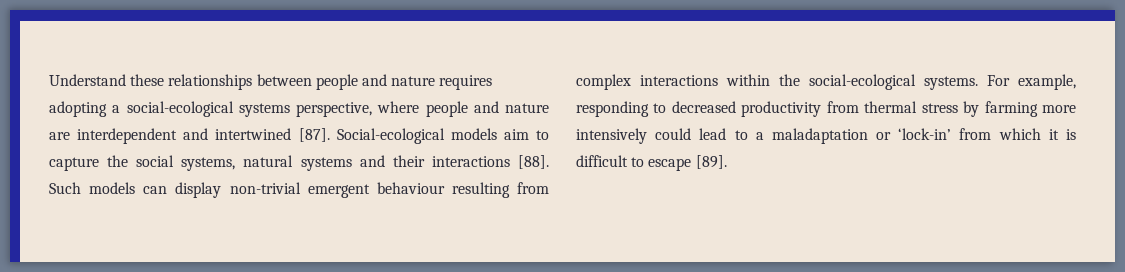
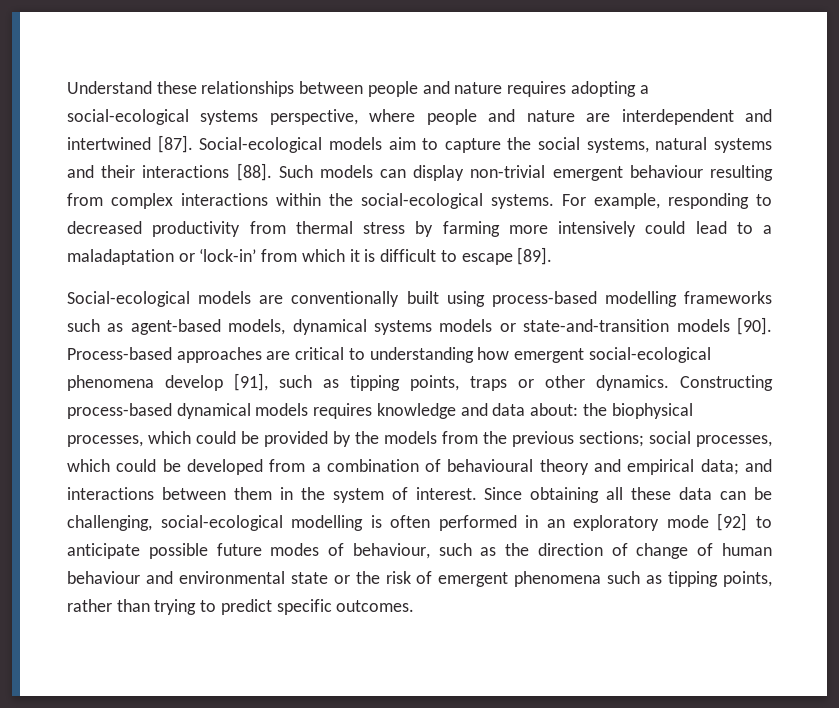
(727, 162) none -> [67,291,772,307] [67,317,772,335] [67,347,711,363] [67,373,773,391] [67,403,693,419] [67,431,772,447] [67,459,772,475] [67,487,773,503] [67,513,772,531] [67,543,772,559] [67,571,772,587] [67,599,415,615] // Social-ecological models are conventionally built using process-based modelling frameworks such as agent-based models, dynamical systems models or state-and-transition models [90]. Process-based approaches are critical to understanding how emergent social-ecological phenomena develop [91], such as tipping points, traps or other dynamics. Constructing process-based dynamical models requires knowledge and data about: the biophysical processes, which could be provided by the models from the previous sections; social processes, which could be developed from a combination of behavioural theory and empirical data; and interactions between them in the system of interest. Since obtaining all these data can be challenging, social-ecological modelling is often performed in an exploratory mode [92] to anticipate possible future modes of behaviour, such as the direction of change of human behaviour and environmental state or the risk of emergent phenomena such as tipping points, rather than trying to predict specific outcomes.

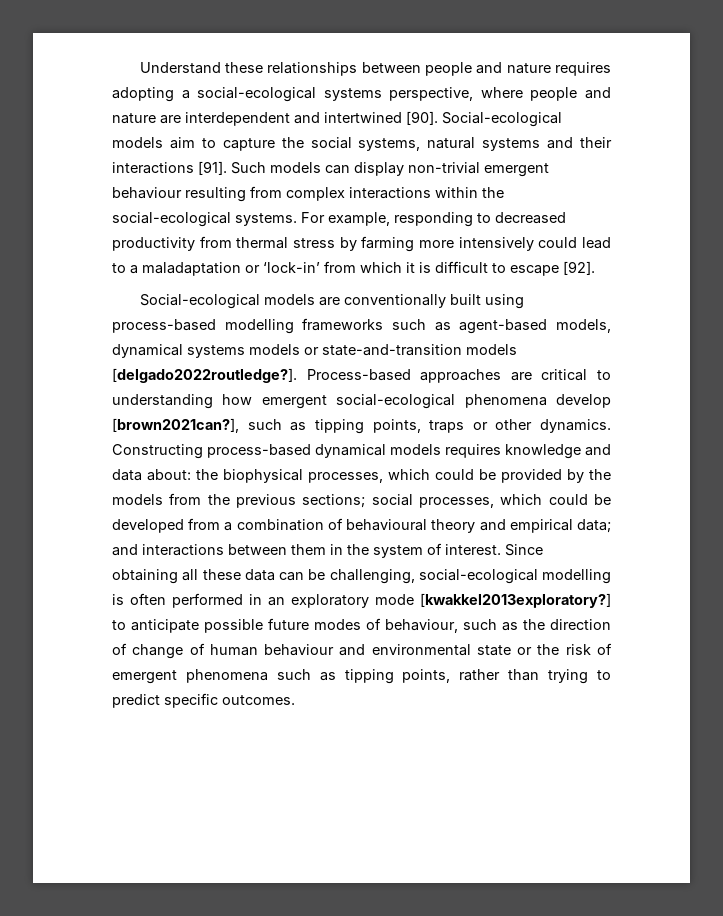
[157,135,193,153] [87]. -> [406,111,438,125] [90].
[236,163,272,181] [88]. -> [198,161,227,175] [91].
[517,247,553,265] [89]. -> [563,261,595,275] [92].
[736,317,772,335] [90]. -> [112,368,297,383] [delgado2022routledge?].
[234,373,268,391] [91], -> [112,418,239,433] [brown2021can?],
[717,513,748,531] [92] -> [420,593,611,608] [kwakkel2013exploratory?]

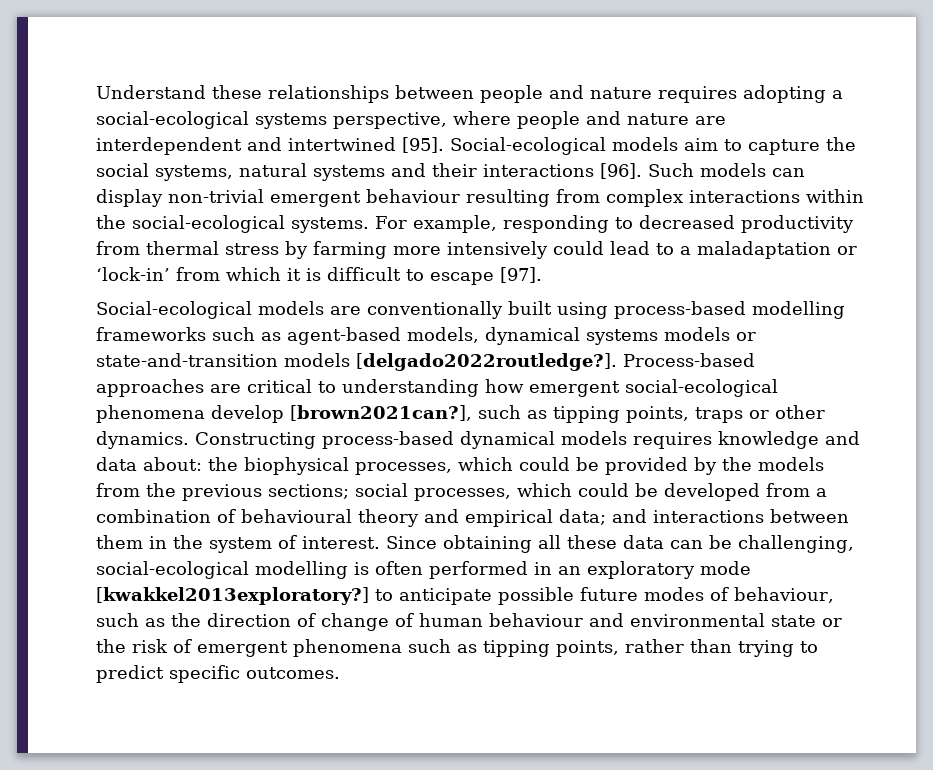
[406,111,438,125] [90]. -> [402,137,444,153] [95].
[198,161,227,175] [91]. -> [600,163,642,179] [96].
[563,261,595,275] [92]. -> [500,267,542,283] [97].

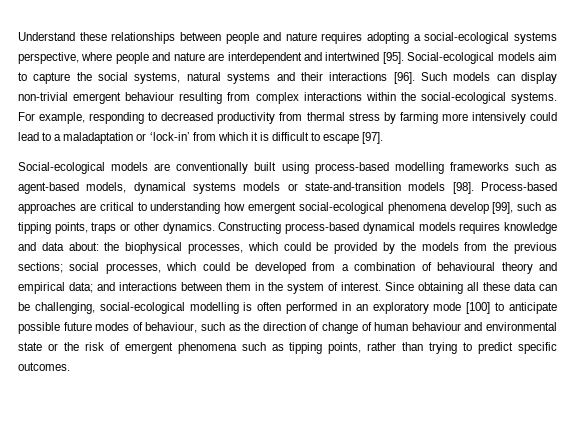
[356,353,617,371] [delgado2022routledge?]. -> [452,182,474,194] [98].
[290,405,472,421] [brown2021can?], -> [492,202,514,214] [99],
[96,587,369,605] [kwakkel2013exploratory?] -> [466,302,491,314] [100]

